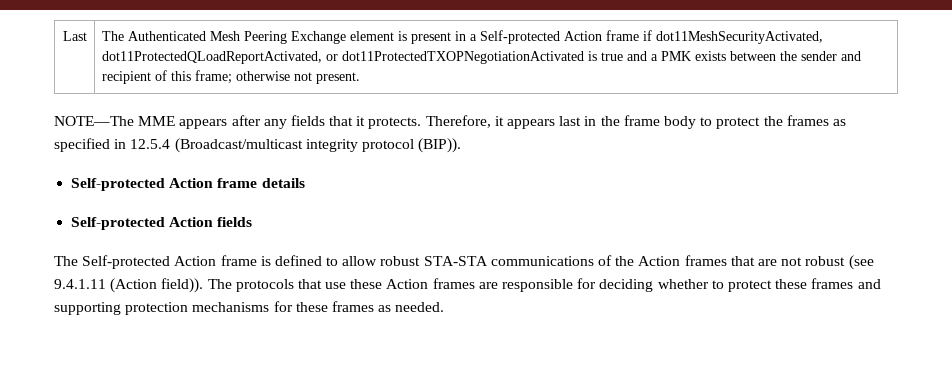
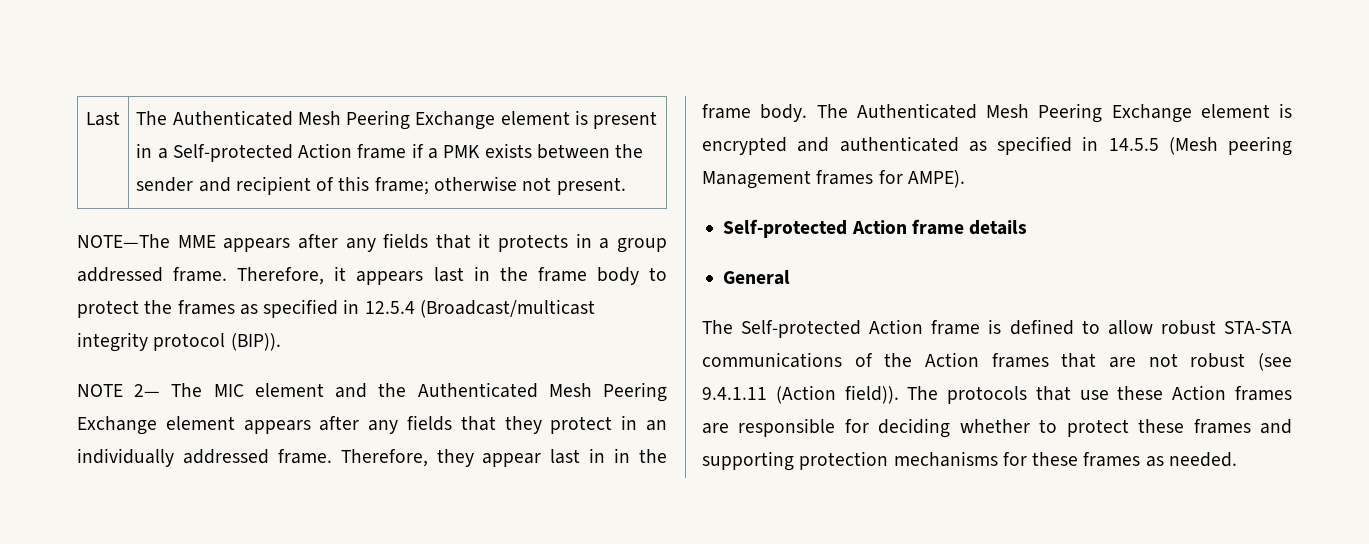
[655,31,823,44] [101,51,647,64] dot11MeshSecurityActivated, dot11ProtectedQLoadReportActivated, or dot11ProtectedTXOPNegotiationActivated is true and -> (424, 150) none
[368,117,422,129] protects. -> [498,233,667,253] [77,267,228,282] protects in a group addressed frame.
(462, 145) none -> [77,382,667,402] [77,415,667,435] [77,448,668,467] [702,103,1292,123] [702,136,1292,156] [702,170,965,189] // NOTE 2— The MIC element and the Authenticated Mesh Peering Exchange element appears after any fields that they protect in an individually addressed frame. Therefore, they appear last in in the frame body. The Authenticated Mesh Peering Exchange element is encrypted and authenticated as specified in 14.5.5 (Mesh peering Management frames for AMPE).
[71,217,253,230] Self-protected Action fields -> [723,270,791,285] General

